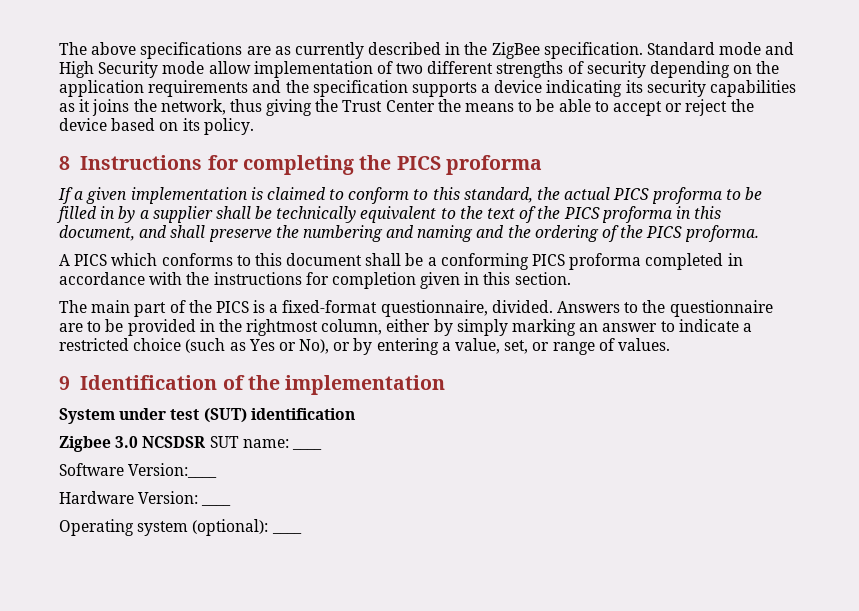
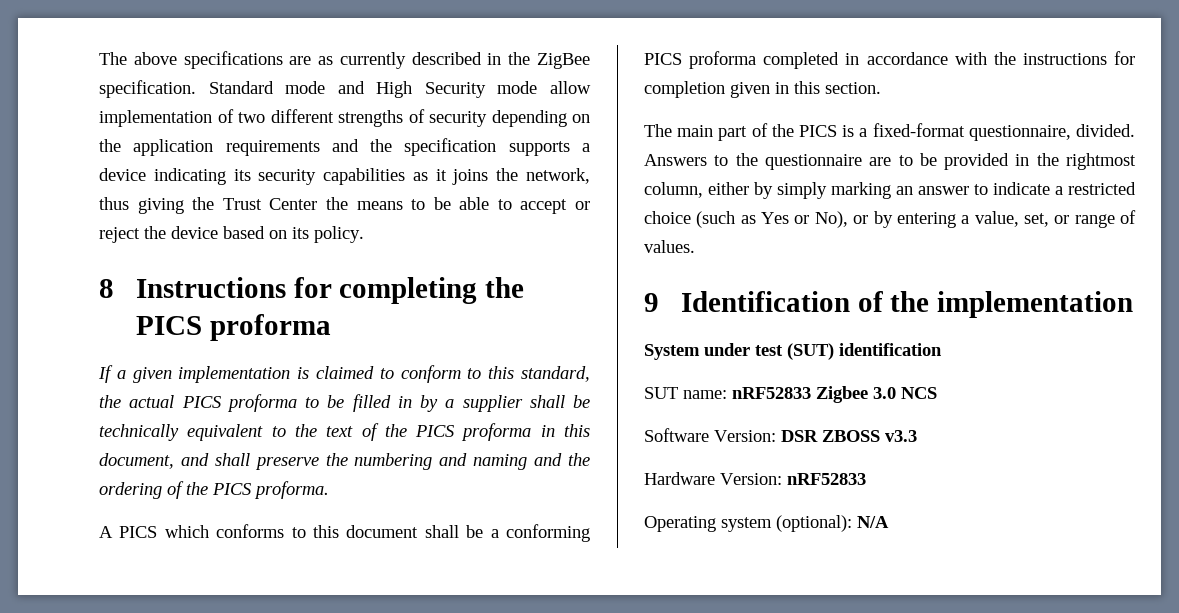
[59,436,289,452] [291,448,322,450] [59,463,218,478] Zigbee 3.0 NCSDSR SUT name: ____ // Software Version:____ -> [644,386,937,403] [644,428,917,442] SUT name: nRF52833 Zigbee 3.0 NCS // Software Version: DSR ZBOSS v3.3
[201,504,232,506] ____ -> [787,473,866,485] nRF52833
[271,532,302,534] ____ -> [857,516,889,528] N/A

